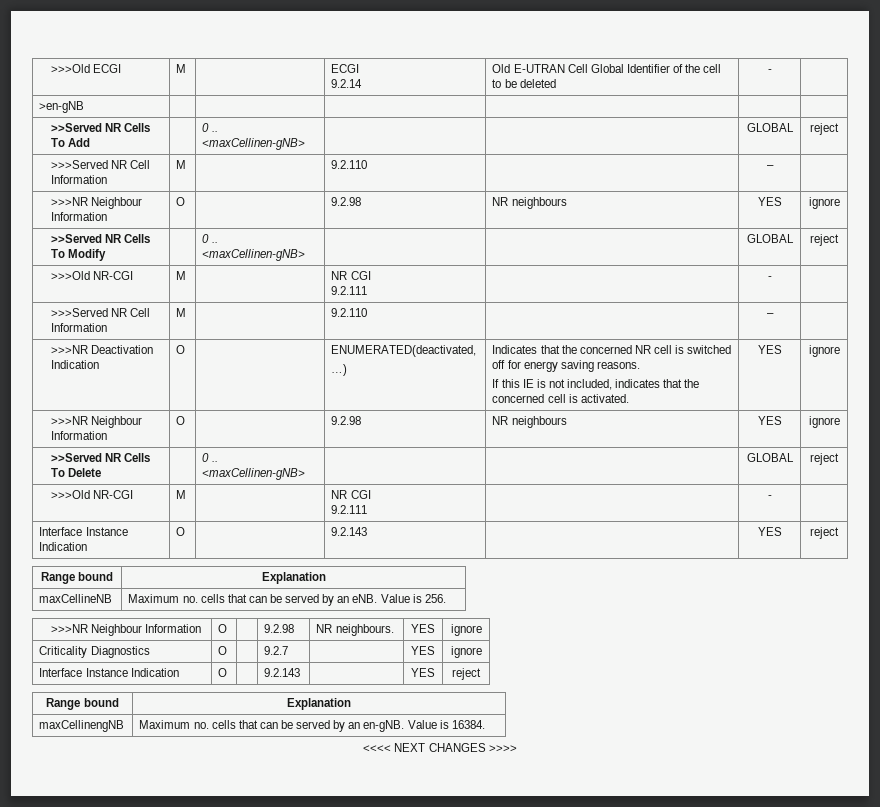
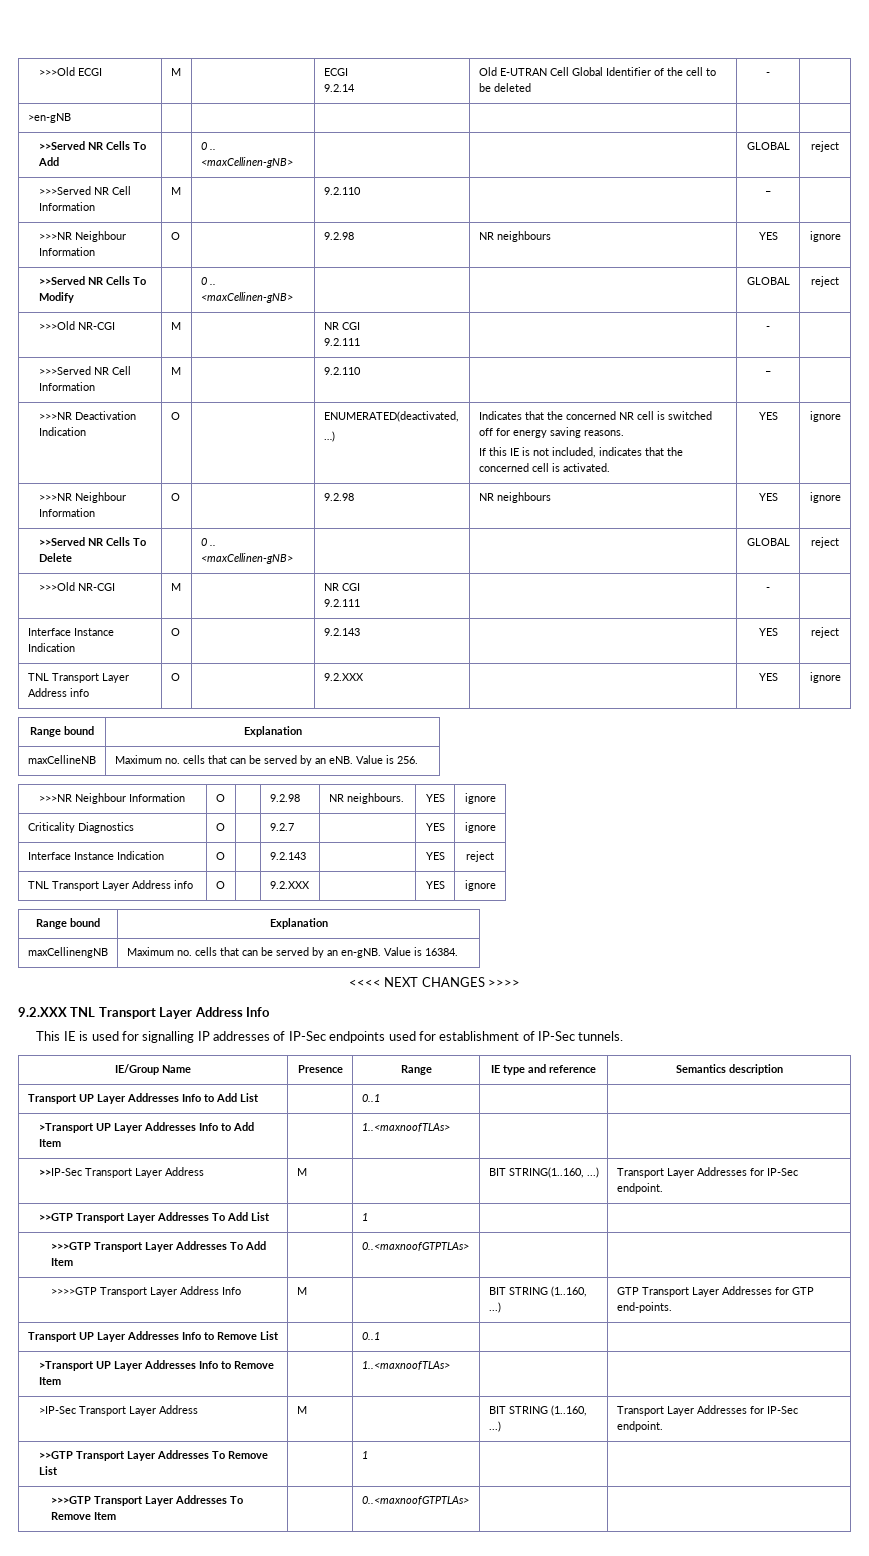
(839, 533) none -> [27,673,129,683] [27,688,89,697] [170,673,180,681] [323,673,364,681] [758,673,778,681] [809,672,841,683] // TNL Transport Layer Address info | O | | 9.2.XXX | | YES | ignore
(481, 674) none -> [27,880,193,891] [215,881,225,889] [269,881,310,889] [425,881,445,889] [464,880,496,891] // TNL Transport Layer Address info | O | | 9.2.XXX | | YES | ignore
(517, 748) none -> [18,1007,270,1019] [36,1031,624,1043] [115,1064,191,1075] [297,1065,343,1073] [400,1065,432,1075] [491,1064,596,1075] [675,1064,783,1075] [27,1093,259,1104] [361,1094,380,1102] [39,1122,255,1133] [39,1139,62,1147] [361,1123,450,1132] [39,1167,205,1178] [296,1168,307,1176] [488,1167,599,1178] [616,1167,798,1178] [616,1183,663,1194] [39,1212,271,1223] [361,1213,368,1221] [50,1241,266,1252] [50,1258,73,1266] [361,1242,469,1251] [50,1286,241,1297] [296,1287,307,1295] [488,1286,587,1297] [488,1302,501,1313] [616,1286,814,1297] [616,1302,672,1313] [27,1331,279,1342] [361,1332,380,1340] [39,1360,275,1371] [39,1377,62,1385] [361,1361,450,1370] [39,1405,199,1416] [296,1406,307,1414] [488,1405,587,1416] [488,1421,501,1432] [616,1405,798,1416] [616,1421,663,1432] [39,1450,269,1461] [39,1466,59,1475] [361,1451,368,1459] [50,1495,243,1506] [50,1512,116,1520] [361,1496,469,1505] // 9.2.XXX TNL Transport Layer Address Info // This IE is used for signalling IP addresses of IP-Sec endpoints used for establishment of IP-Sec tunnels. // IE/Group Name | Presence | Range | IE type and reference | Semantics description // Transport UP Layer Addresses Info to Add List | | 0..1 | | // >Transport UP Layer Addresses Info to Add Item | | 1..<maxnoofTLAs> | | // >>IP-Sec Transport Layer Address | M | | BIT STRING(1..160, ...) | Transport Layer Addresses for IP-Sec endpoint. // >>GTP Transport Layer Addresses To Add List | | 1 | | // >>>GTP Transport Layer Addresses To Add Item | | 0..<maxnoofGTPTLAs> | | // >>>>GTP Transport Layer Address Info | M | | BIT STRING (1..160, ...) | GTP Transport Layer Addresses for GTP end-points. // Transport UP Layer Addresses Info to Remove List | | 0..1 | | // >Transport UP Layer Addresses Info to Remove Item | | 1..<maxnoofTLAs> | | // >IP-Sec Transport Layer Address | M | | BIT STRING (1..160, ...) | Transport Layer Addresses for IP-Sec endpoint. // >>GTP Transport Layer Addresses To Remove List | | 1 | | // >>>GTP Transport Layer Addresses To Remove Item | | 0..<maxnoofGTPTLAs> | |

